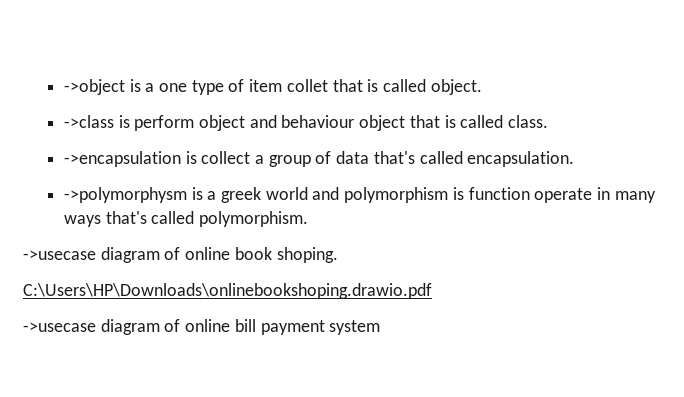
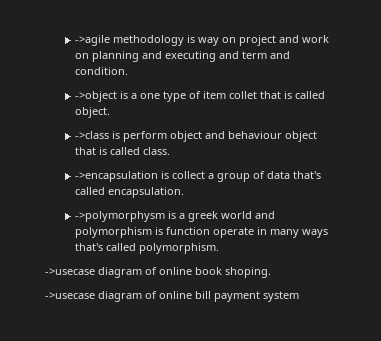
(63, 87) none -> [75,35,330,46] [75,51,291,62] [75,67,129,75] ->agile methodology is way on project and work on planning and executing and term and condition. //
[23,283,432,299] // C:\Users\HP\Downloads\onlinebookshoping.drawio.pdf -> (271, 272) none

